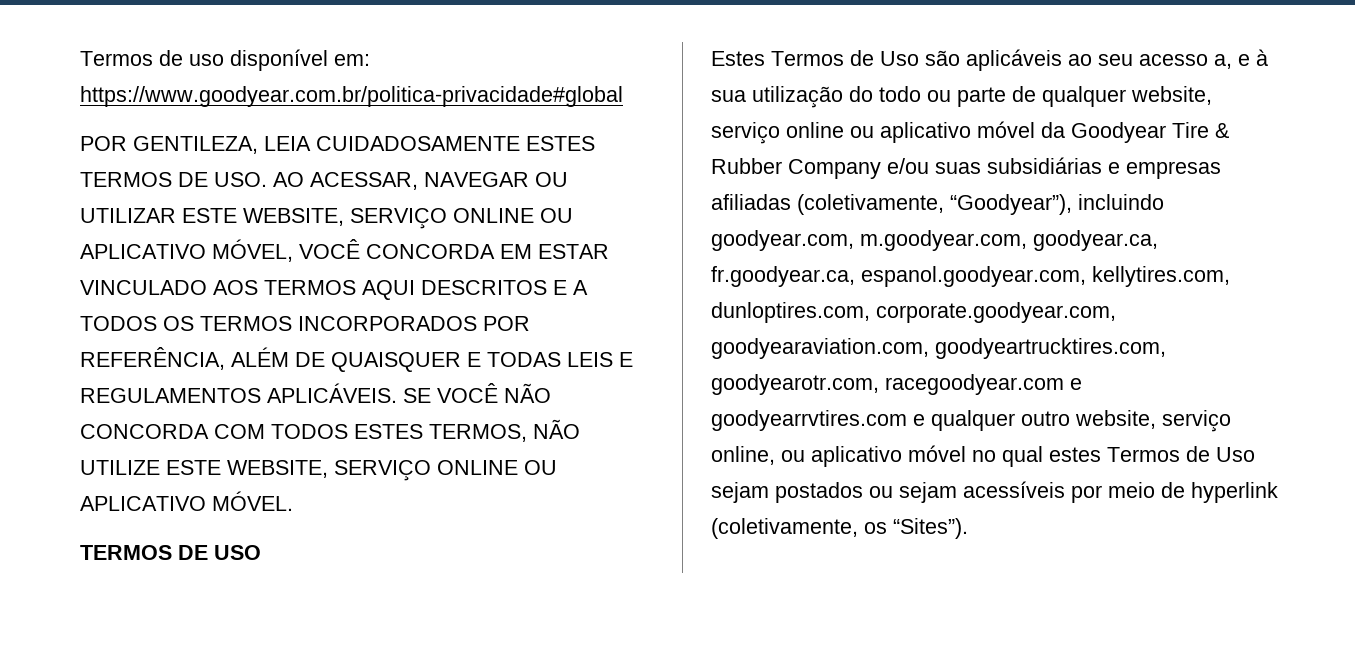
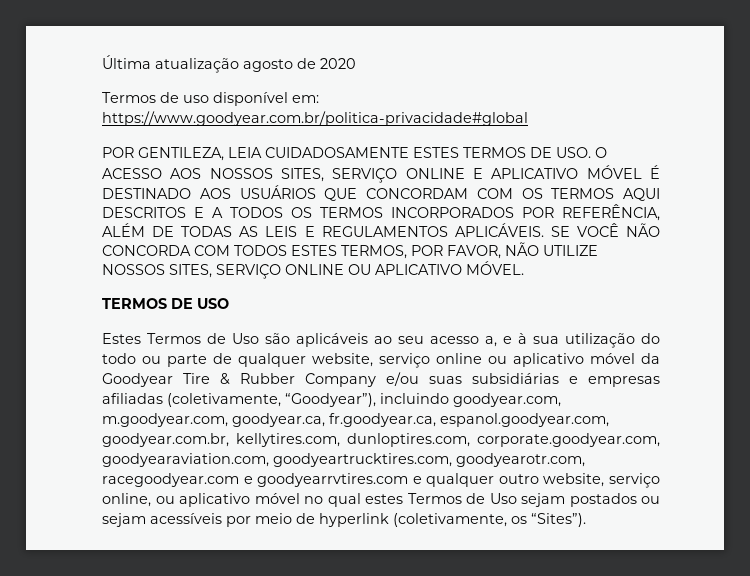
(80, 58) none -> [102,55,356,73] Última atualização agosto de 2020 //
[273,172,568,190] [80,208,573,229] [80,239,609,262] [80,280,258,295] AO ACESSAR, NAVEGAR OU UTILIZAR ESTE WEBSITE, SERVIÇO ONLINE OU APLICATIVO MÓVEL, VOCÊ CONCORDA EM ESTAR VINCULADO AOS -> [595,147,607,158] [102,165,660,183] [102,185,543,201] O ACESSO AOS NOSSOS SITES, SERVIÇO ONLINE E APLICATIVO MÓVEL É DESTINADO AOS USUÁRIOS QUE CONCORDAM COM OS
[331,352,561,372] QUAISQUER E TODAS -> [181,226,259,237] TODAS AS
[533,419,580,439] [80,460,328,478] NÃO UTILIZE ESTE WEBSITE, -> [411,242,598,259] [102,264,212,278] POR FAVOR, NÃO UTILIZE NOSSOS SITES,
(1086, 276) none -> [102,433,229,447] goodyear.com.br,

